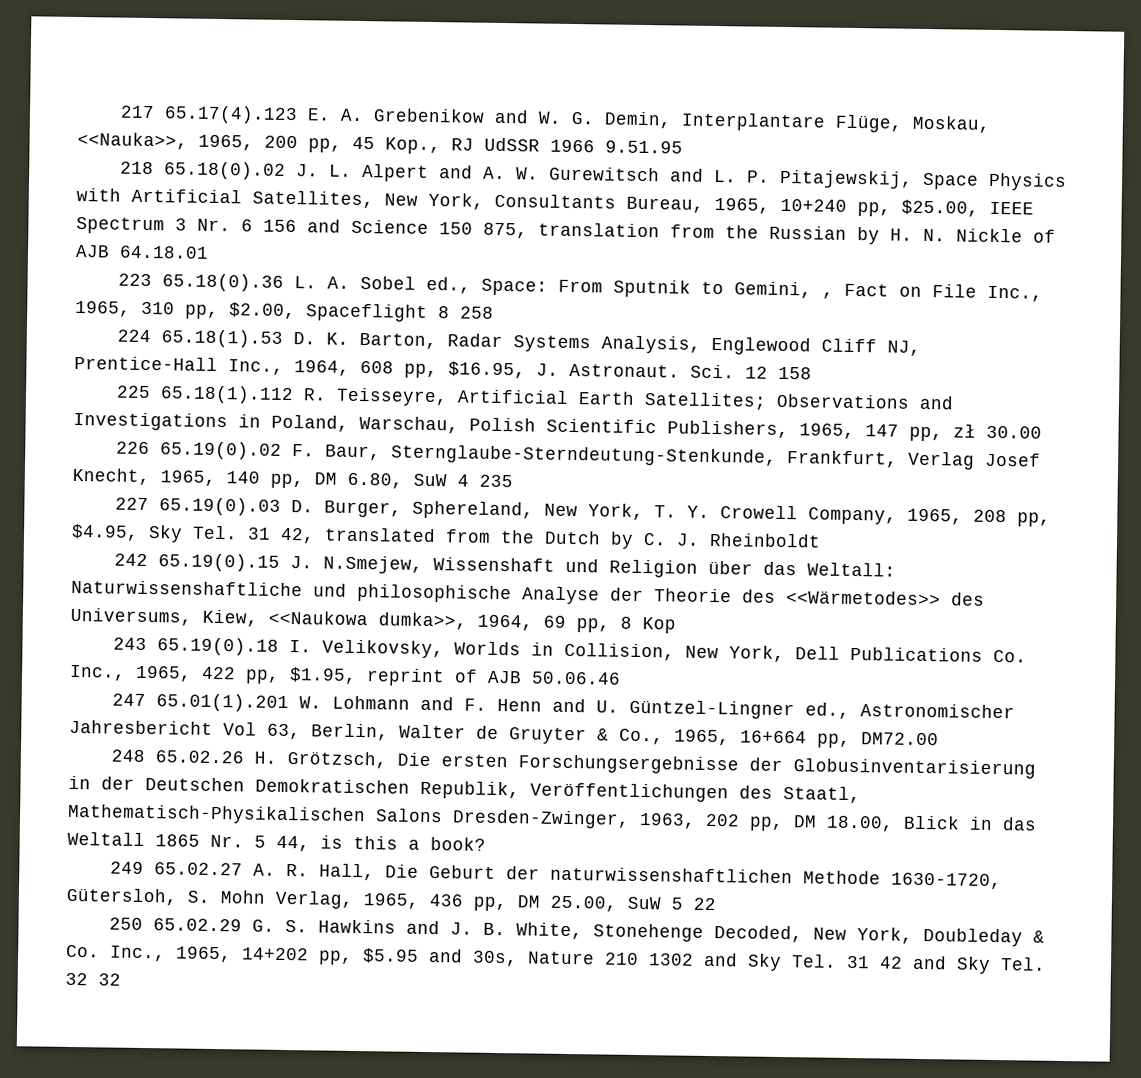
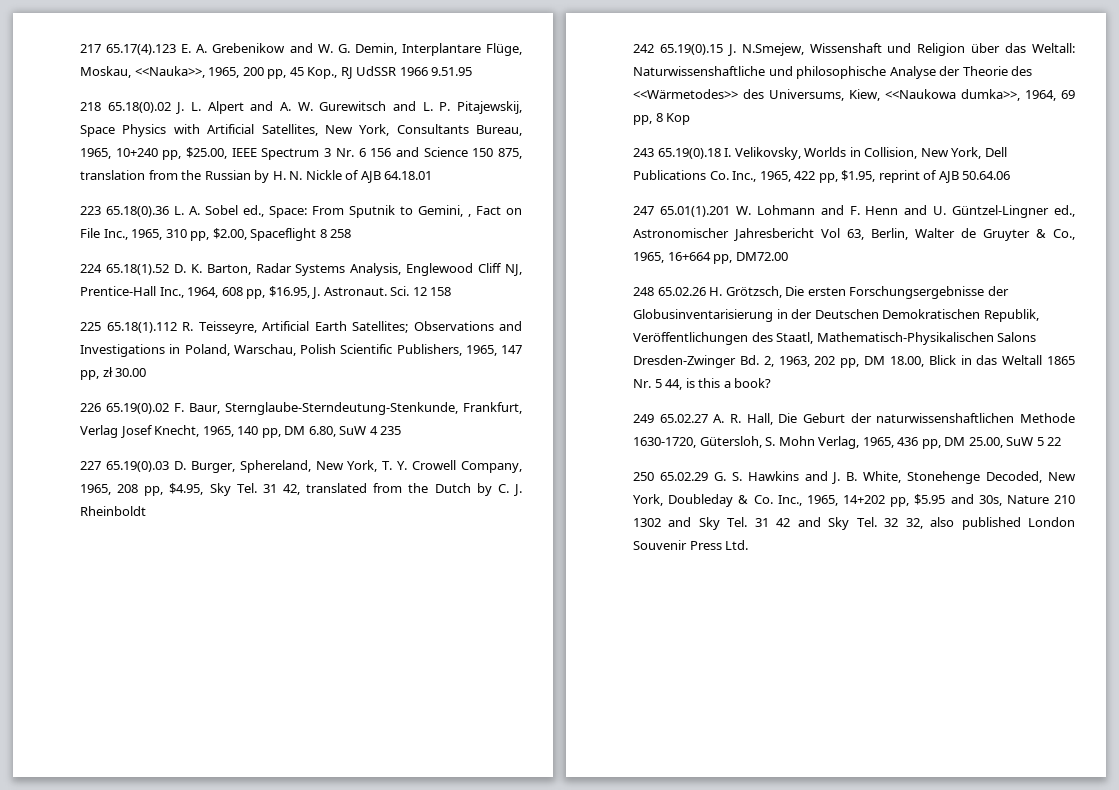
[160,329,283,348] 65.18(1).53 -> [105,264,169,275] 65.18(1).52
[531,671,621,685] 50.06.46 -> [962,171,1011,180] 50.64.06
[452,809,630,829] Dresden-Zwinger, -> [633,355,774,368] Dresden-Zwinger Bd. 2,
[98,973,121,986] 32 -> [905,517,1075,530] [633,540,749,550] 32, also published London Souvenir Press Ltd.

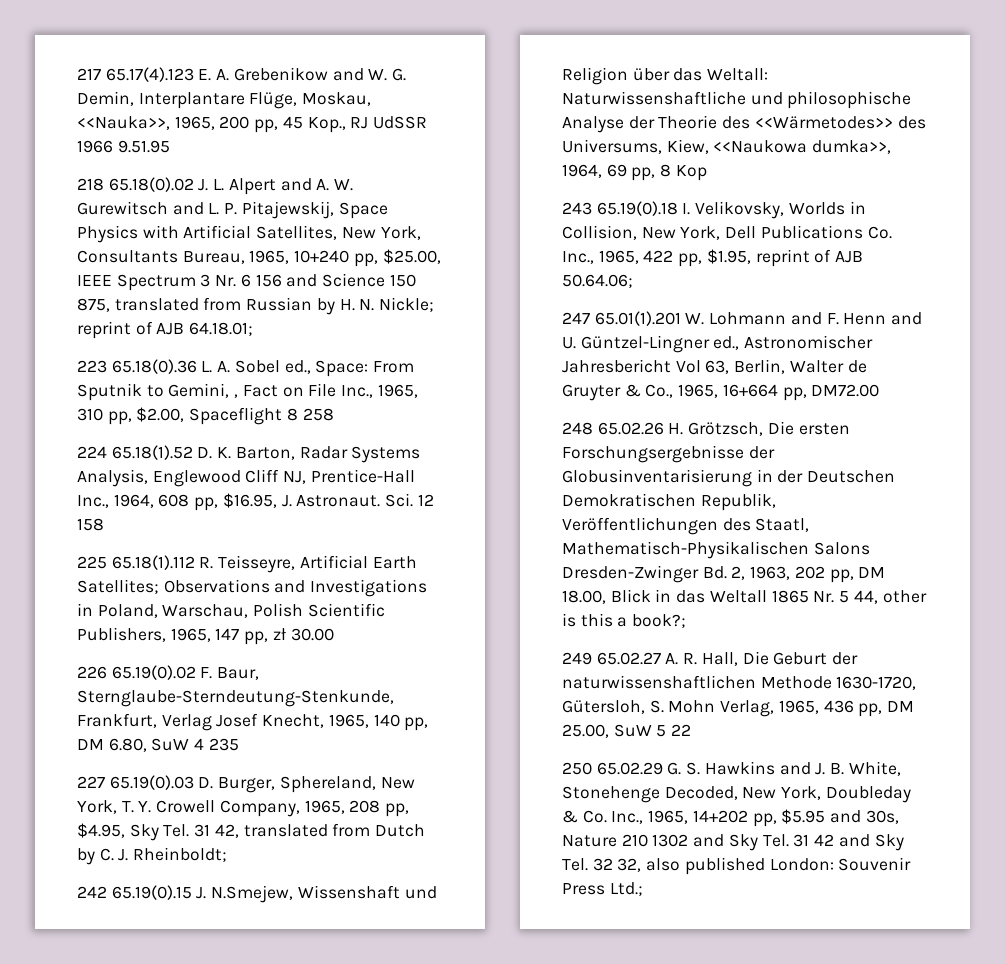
[80,170,202,180] translation from the -> [114,297,242,311] translated from
[305,170,433,183] Nickle of AJB 64.18.01 -> [379,297,435,312] [77,321,254,339] Nickle; reprint of AJB 64.18.01;
[408,483,429,493] the -> (371, 830) none
[80,506,146,516] Rheinboldt -> [133,847,228,862] Rheinboldt;
[962,171,1011,180] 50.64.06 -> [562,274,633,288] 50.64.06;
(683, 384) none -> [882,590,927,603] other
[734,378,772,388] book? -> [632,614,687,628] book?;
[1028,517,1075,527] London -> [769,858,834,871] London:
[725,540,749,550] Ltd. -> [609,882,643,896] Ltd.;

